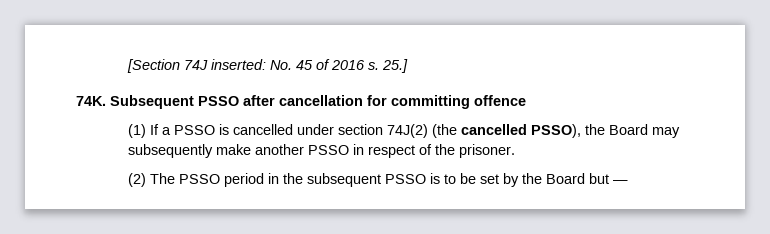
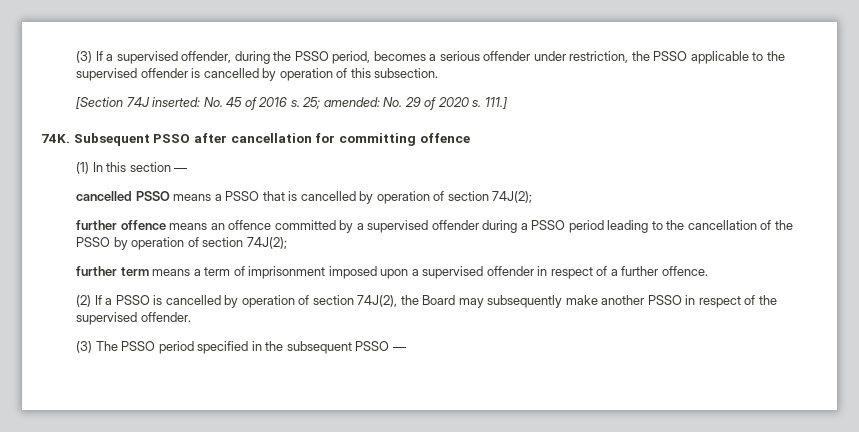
(126, 66) none -> [76,51,785,64] [76,68,439,81] (3) If a supervised offender, during the PSSO period, becomes a serious offender under restriction, the PSSO applicable to the supervised offender is cancelled by operation of this subsection. //
[381,59,408,73] 25.] -> [302,97,507,110] 25; amended: No. 29 of 2020 s. 111.]
(146, 131) none -> [92,162,188,172] [76,191,533,204] [76,220,793,233] [76,237,287,250] [76,266,708,279] [76,295,92,307] In this section — // cancelled PSSO means a PSSO that is cancelled by operation of section 74J(2); // further offence means an offence committed by a supervised offender during a PSSO period leading to the cancellation of the PSSO by operation of section 74J(2); // further term means a term of imprisonment imposed upon a supervised offender in respect of a further offence. // (2)
[296,124,581,138] under section 74J(2) (the cancelled PSSO), -> [224,295,398,308] by operation of section 74J(2),
[458,144,515,158] [127,173,146,187] prisoner. // (2) -> [76,312,191,325] [76,341,93,353] supervised offender. // (3)
(264, 180) none -> [197,341,249,354] specified
[429,173,609,187] is to be set by the Board but -> (390, 346) none

